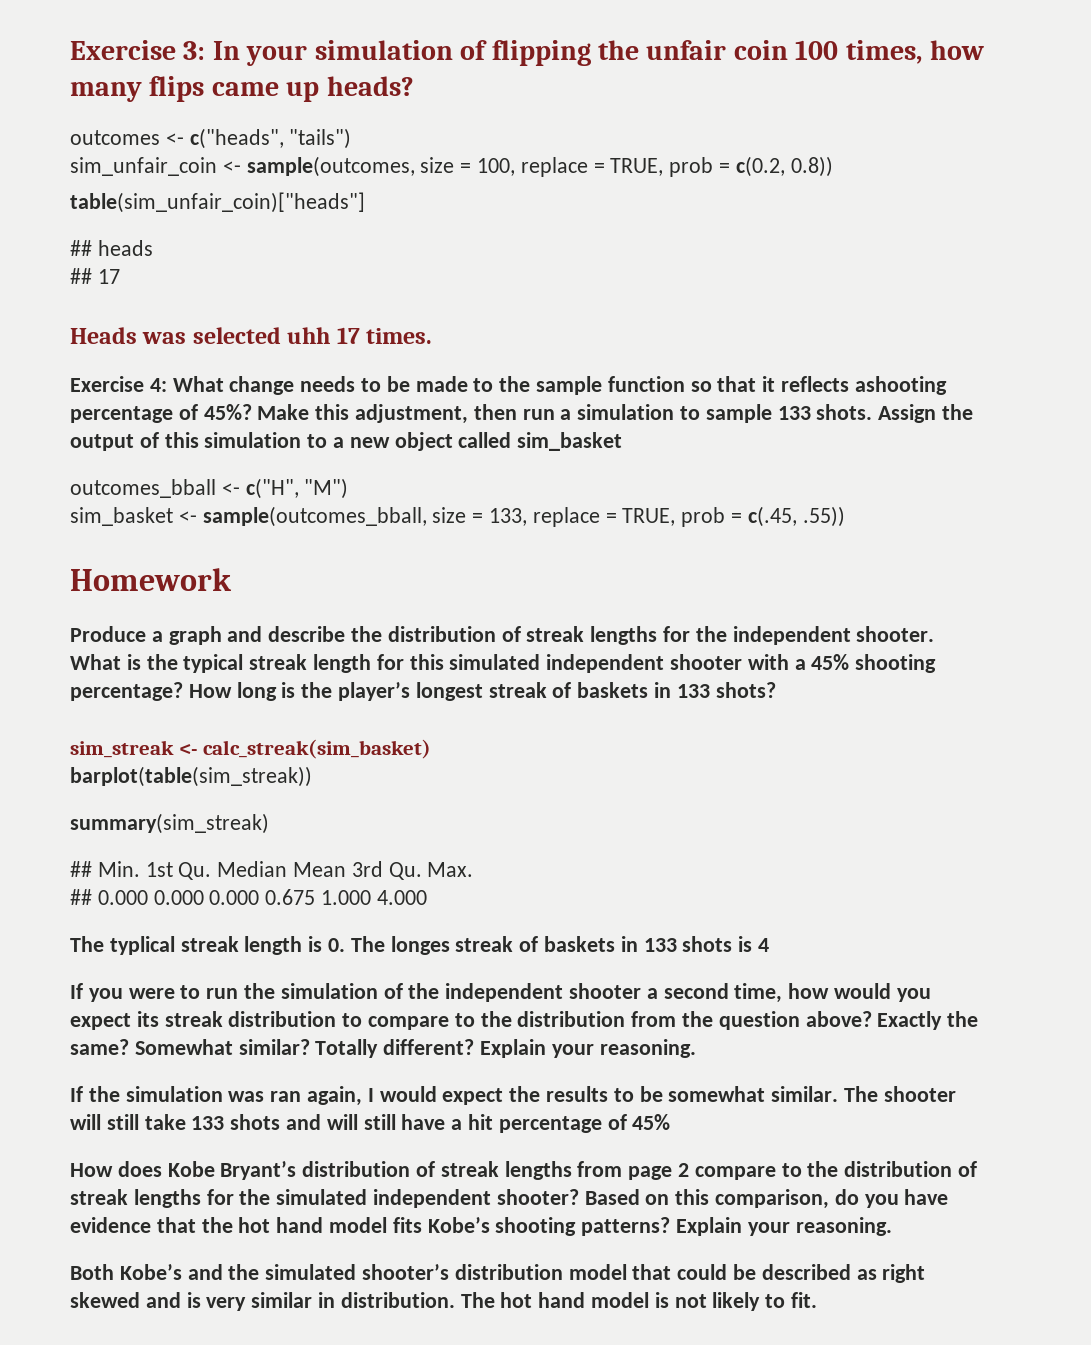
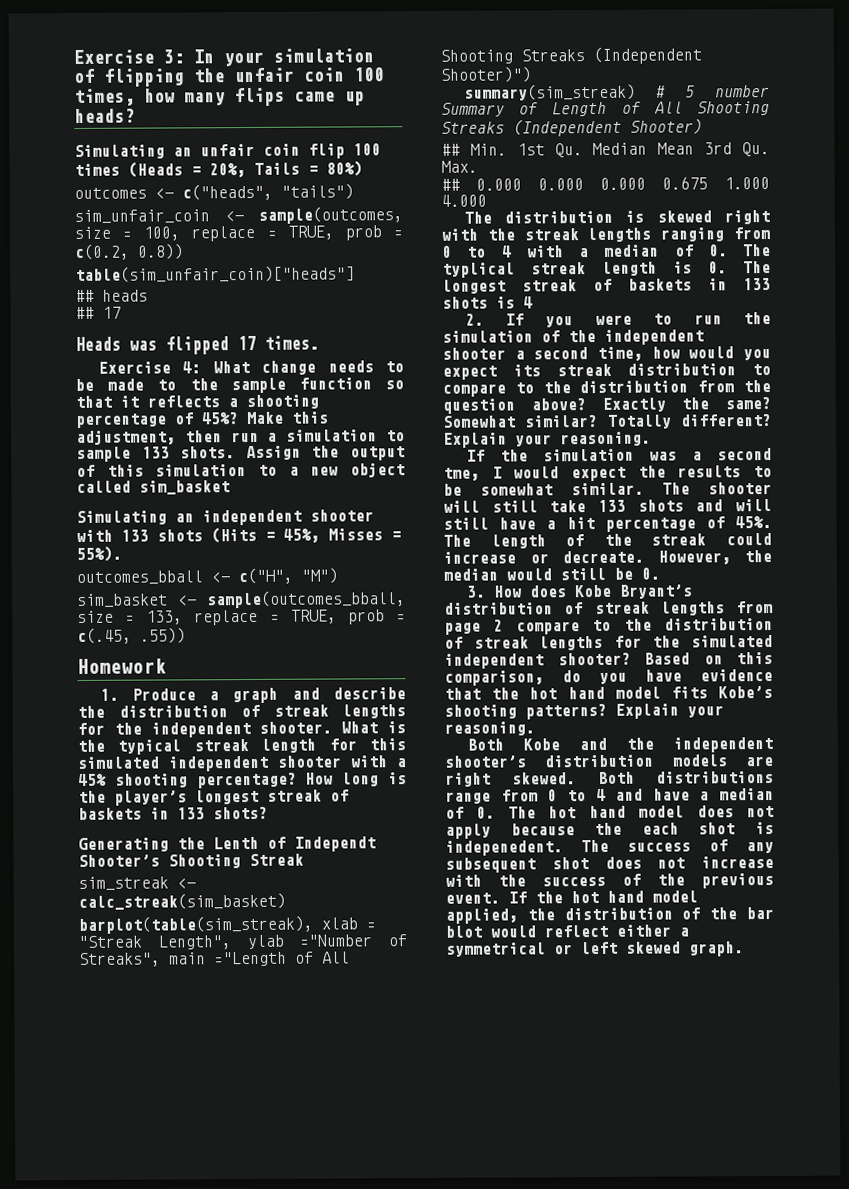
(414, 86) none -> [74,143,381,160] [74,160,363,178] // Simulating an unfair coin flip 100 times (Heads = 20%, Tails = 80%)
[192,327,331,344] selected uhh -> [165,336,229,355] flipped
[854,376,947,395] ashooting -> [228,394,319,410] a shooting
(623, 441) none -> [76,509,374,526] [76,526,401,544] [76,545,122,563] // Simulating an independent shooter with 133 shots (Hits = 45%, Misses = 55%).
(232, 579) none -> [99,688,119,701] 1.
[70,739,432,759] [70,766,312,787] [70,813,269,834] sim_streak <- calc_streak(sim_basket) // barplot(table(sim_streak)) // summary(sim_streak) -> [78,836,376,852] [78,853,304,869] [78,876,196,891] [78,892,286,910] [78,915,376,934] [78,934,408,950] [79,951,350,967] [440,46,702,65] [440,66,532,83] [463,83,770,101] [441,101,770,117] [441,118,703,137] Generating the Lenth of Independt Shooter’s Shooting Streak // sim_streak <- calc_streak(sim_basket) // barplot(table(sim_streak), xlab = "Streak Length", ylab ="Number of Streaks", main ="Length of All Shooting Streaks (Independent Shooter)") // summary(sim_streak) # 5 number Summary of Length of All Shooting Streaks (Independent Shooter)
(104, 944) none -> [504,210,770,225] [441,227,770,243] [441,244,771,258] distribution is skewed right with the streak lengths ranging from 0 to 4 with a median of 0. The
[390,936,450,955] longes -> [442,279,506,294] longest
(770, 945) none -> [464,313,484,326] 2.
[270,1086,363,1106] ran again, -> [691,448,772,461] [443,467,480,481] a second tme,
[632,1114,671,1130] 45% // -> [735,515,772,529] [443,532,772,549] [443,549,772,565] [443,567,660,581] [465,585,486,598] 45%. The length of the streak could increase or decreate. However, the median would still be 0. // 3.
[119,1264,182,1280] Kobe’s -> [522,738,560,751] Kobe
[265,1264,357,1280] simulated -> [673,736,773,753] independent
[568,1264,926,1283] [70,1292,818,1311] model that could be described as right skewed and is very similar in distribution. The hot hand model is not likely to fit. -> [671,754,773,767] [445,770,774,787] [445,787,774,804] [445,805,774,819] [445,821,774,839] [445,839,774,856] [445,855,774,873] [445,872,774,889] [445,890,698,904] [445,906,774,924] [445,924,689,938] [446,941,744,957] models are right skewed. Both distributions range from 0 to 4 and have a median of 0. The hot hand model does not apply because the each shot is indepenedent. The success of any subsequent shot does not increase with the success of the previous event. If the hot hand model applied, the distribution of the bar blot would reflect either a symmetrical or left skewed graph.

